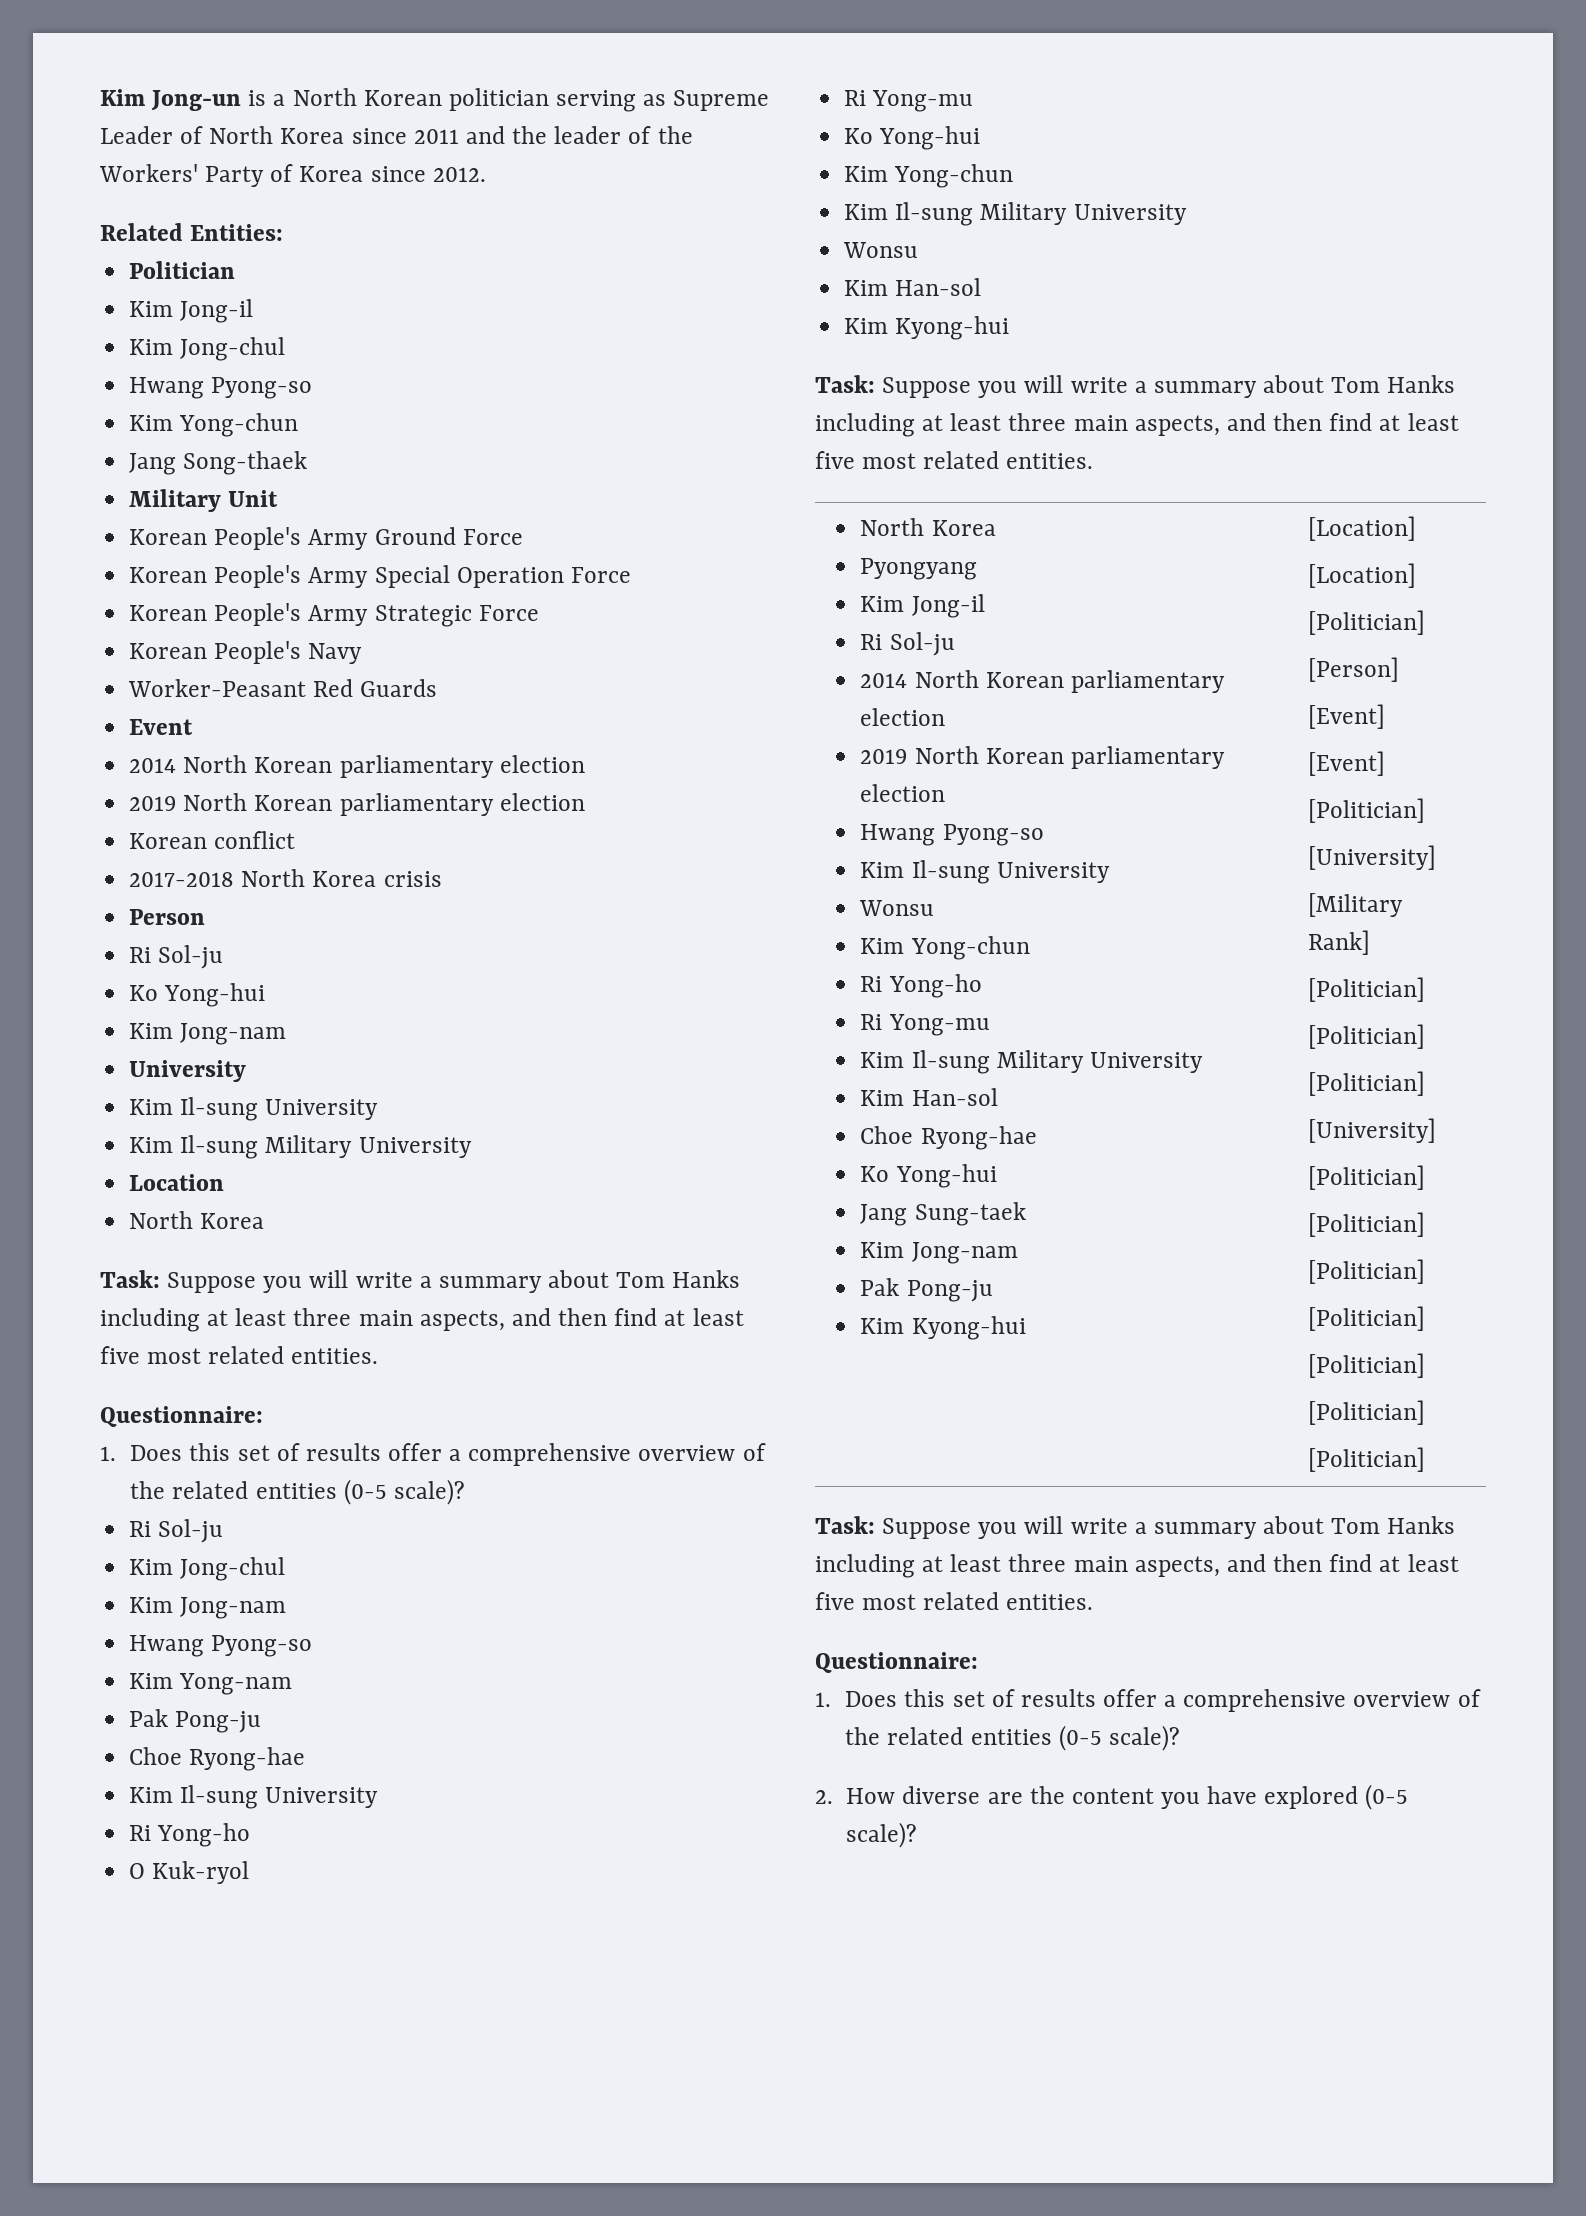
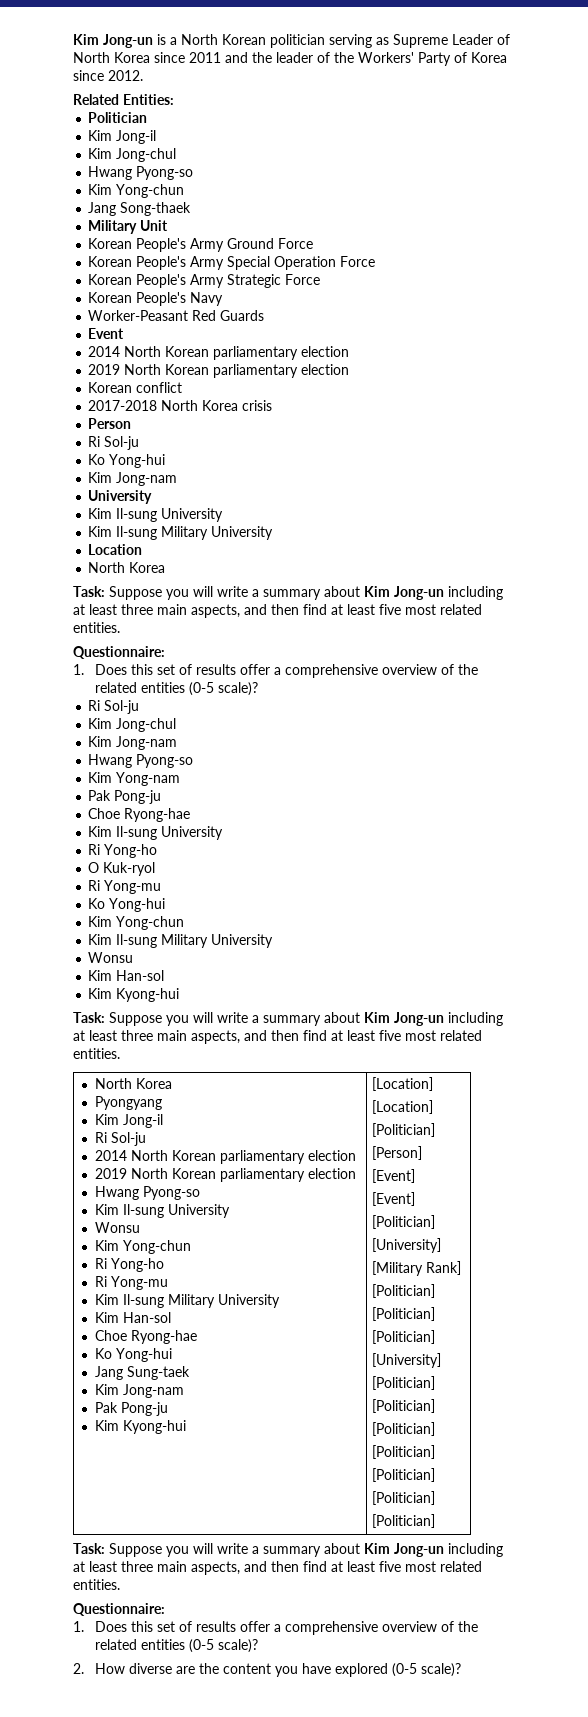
[616,1270,741,1288] Tom Hanks -> [364,586,444,600] Kim Jong-un
[1331,375,1456,393] Tom Hanks -> [364,1012,444,1026] Kim Jong-un
[1331,1516,1456,1534] Tom Hanks -> [364,1543,444,1557] Kim Jong-un

